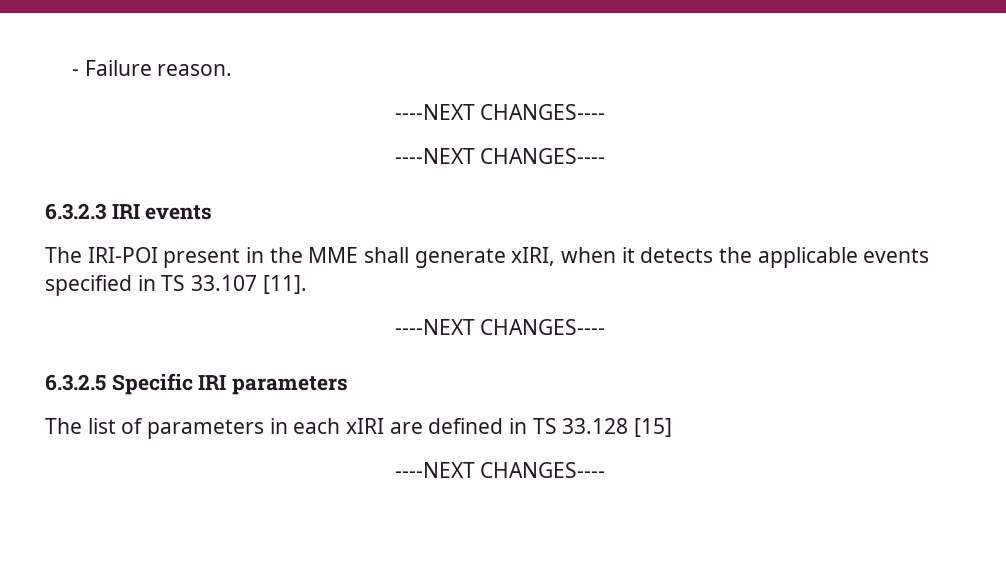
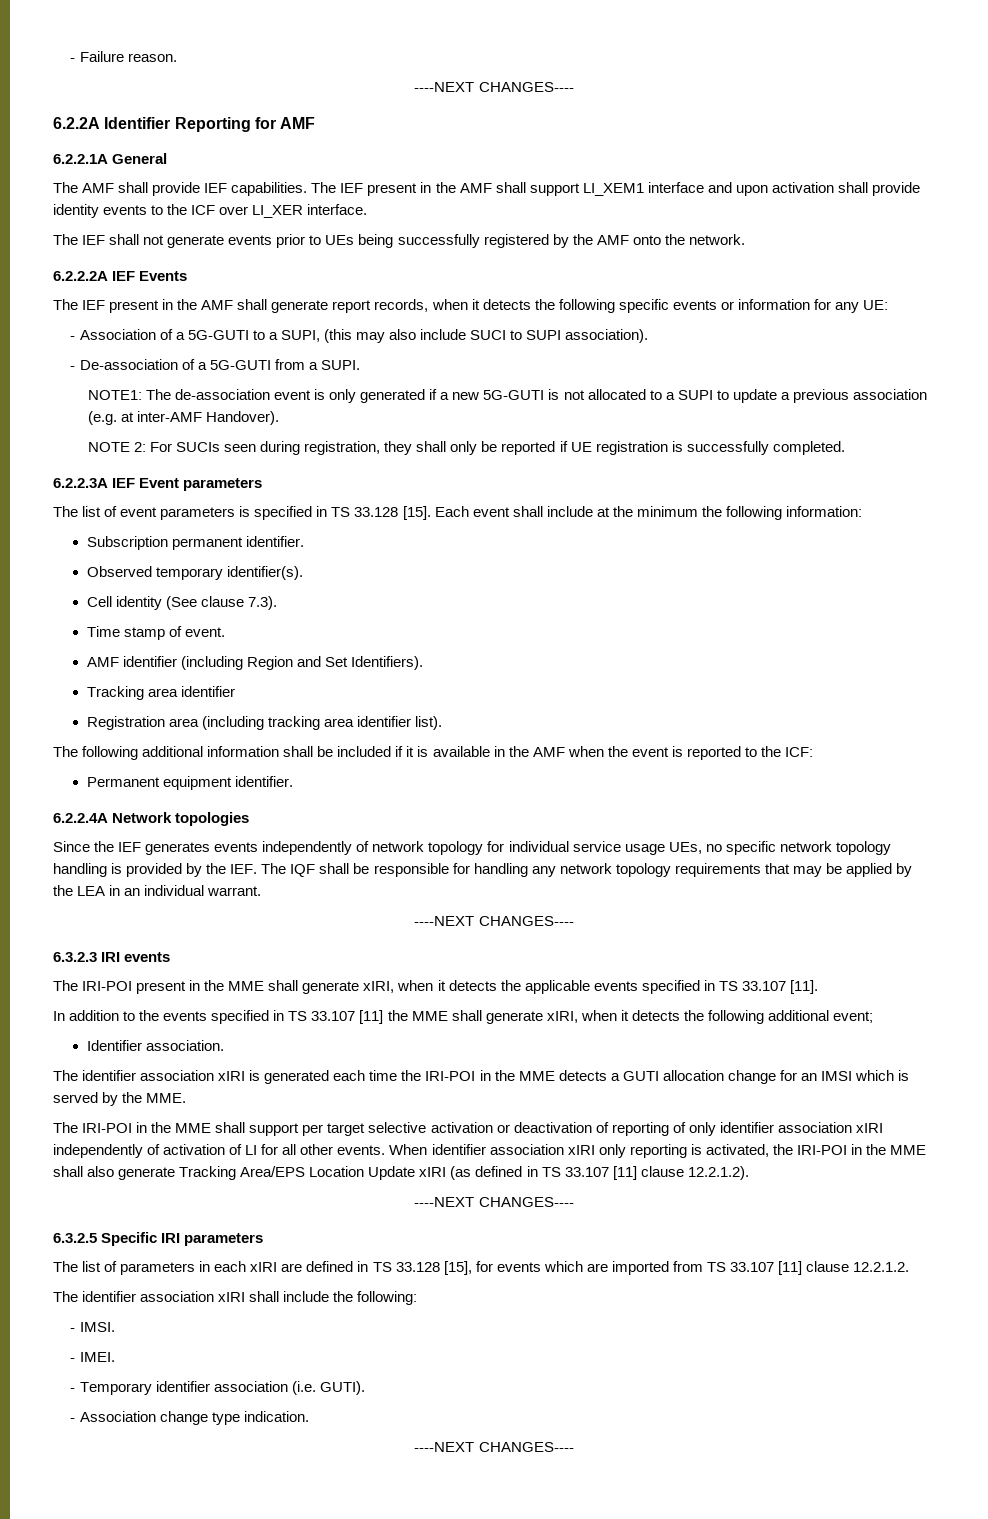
(606, 112) none -> [53,117,316,132] [53,153,168,164] [53,182,920,196] [53,204,368,218] [53,234,745,248] [53,271,188,281] [53,299,889,313] [70,329,649,343] [70,359,360,370] [87,389,927,403] [87,411,280,425] [87,441,845,455] [53,478,263,491] [53,506,862,520] [86,536,305,550] [86,566,304,580] [86,596,278,610] [86,626,226,640] [86,656,424,670] [86,686,236,700] [86,716,443,730] [53,746,814,760] [86,776,294,790] [53,812,250,826] [53,841,891,855] [53,863,913,877] [53,885,262,896] // 6.2.2A Identifier Reporting for AMF // 6.2.2.1A General // The AMF shall provide IEF capabilities. The IEF present in the AMF shall support LI_XEM1 interface and upon activation shall provide identity events to the ICF over LI_XER interface. // The IEF shall not generate events prior to UEs being successfully registered by the AMF onto the network. // 6.2.2.2A IEF Events // The IEF present in the AMF shall generate report records, when it detects the following specific events or information for any UE: // - Association of a 5G-GUTI to a SUPI, (this may also include SUCI to SUPI association). // - De-association of a 5G-GUTI from a SUPI. // NOTE1: The de-association event is only generated if a new 5G-GUTI is not allocated to a SUPI to update a previous association (e.g. at inter-AMF Handover). // NOTE 2: For SUCIs seen during registration, they shall only be reported if UE registration is successfully completed. // 6.2.2.3A IEF Event parameters // The list of event parameters is specified in TS 33.128 [15]. Each event shall include at the minimum the following information: // Subscription permanent identifier. // Observed temporary identifier(s). // Cell identity (See clause 7.3). // Time stamp of event. // AMF identifier (including Region and Set Identifiers). // Tracking area identifier // Registration area (including tracking area identifier list). // The following additional information shall be included if it is available in the AMF when the event is reported to the ICF: // Permanent equipment identifier. // 6.2.2.4A Network topologies // Since the IEF generates events independently of network topology for individual service usage UEs, no specific network topology handling is provided by the IEF. The IQF shall be responsible for handling any network topology requirements that may be applied by the LEA in an individual warrant.
(307, 284) none -> [53,1010,874,1024] [86,1040,224,1051] [53,1070,910,1084] [53,1092,187,1106] [53,1122,883,1136] [53,1144,927,1158] [53,1166,749,1180] // In addition to the events specified in TS 33.107 [11] the MME shall generate xIRI, when it detects the following additional event; // Identifier association. // The identifier association xIRI is generated each time the IRI-POI in the MME detects a GUTI allocation change for an IMSI which is served by the MME. // The IRI-POI in the MME shall support per target selective activation or deactivation of reporting of only identifier association xIRI independently of activation of LI for all other events. When identifier association xIRI only reporting is activated, the IRI-POI in the MME shall also generate Tracking Area/EPS Location Update xIRI (as defined in TS 33.107 [11] clause 12.2.1.2).
[634,418,673,437] [15] -> [443,1261,910,1275] [53,1291,418,1305] [70,1322,115,1332] [70,1352,115,1362] [70,1381,365,1395] [70,1411,309,1425] [15], for events which are imported from TS 33.107 [11] clause 12.2.1.2. // The identifier association xIRI shall include the following: // - IMSI. // - IMEI. // - Temporary identifier association (i.e. GUTI). // - Association change type indication.

